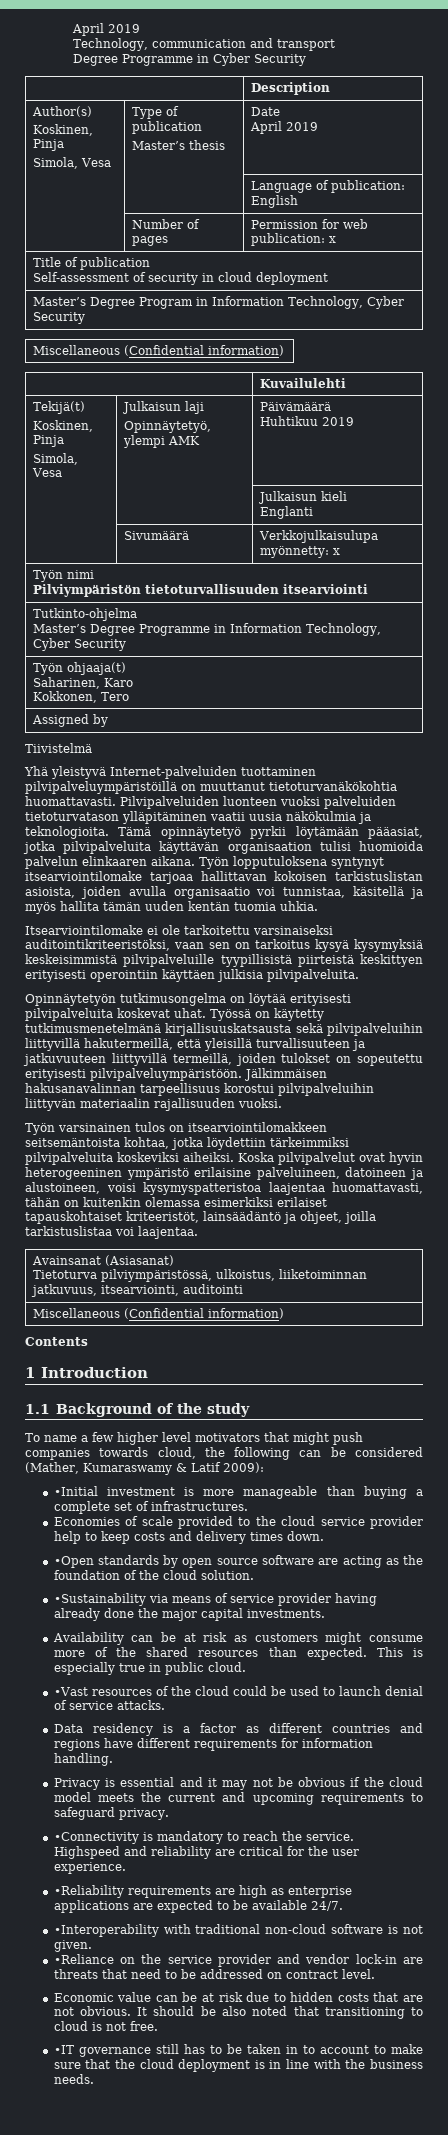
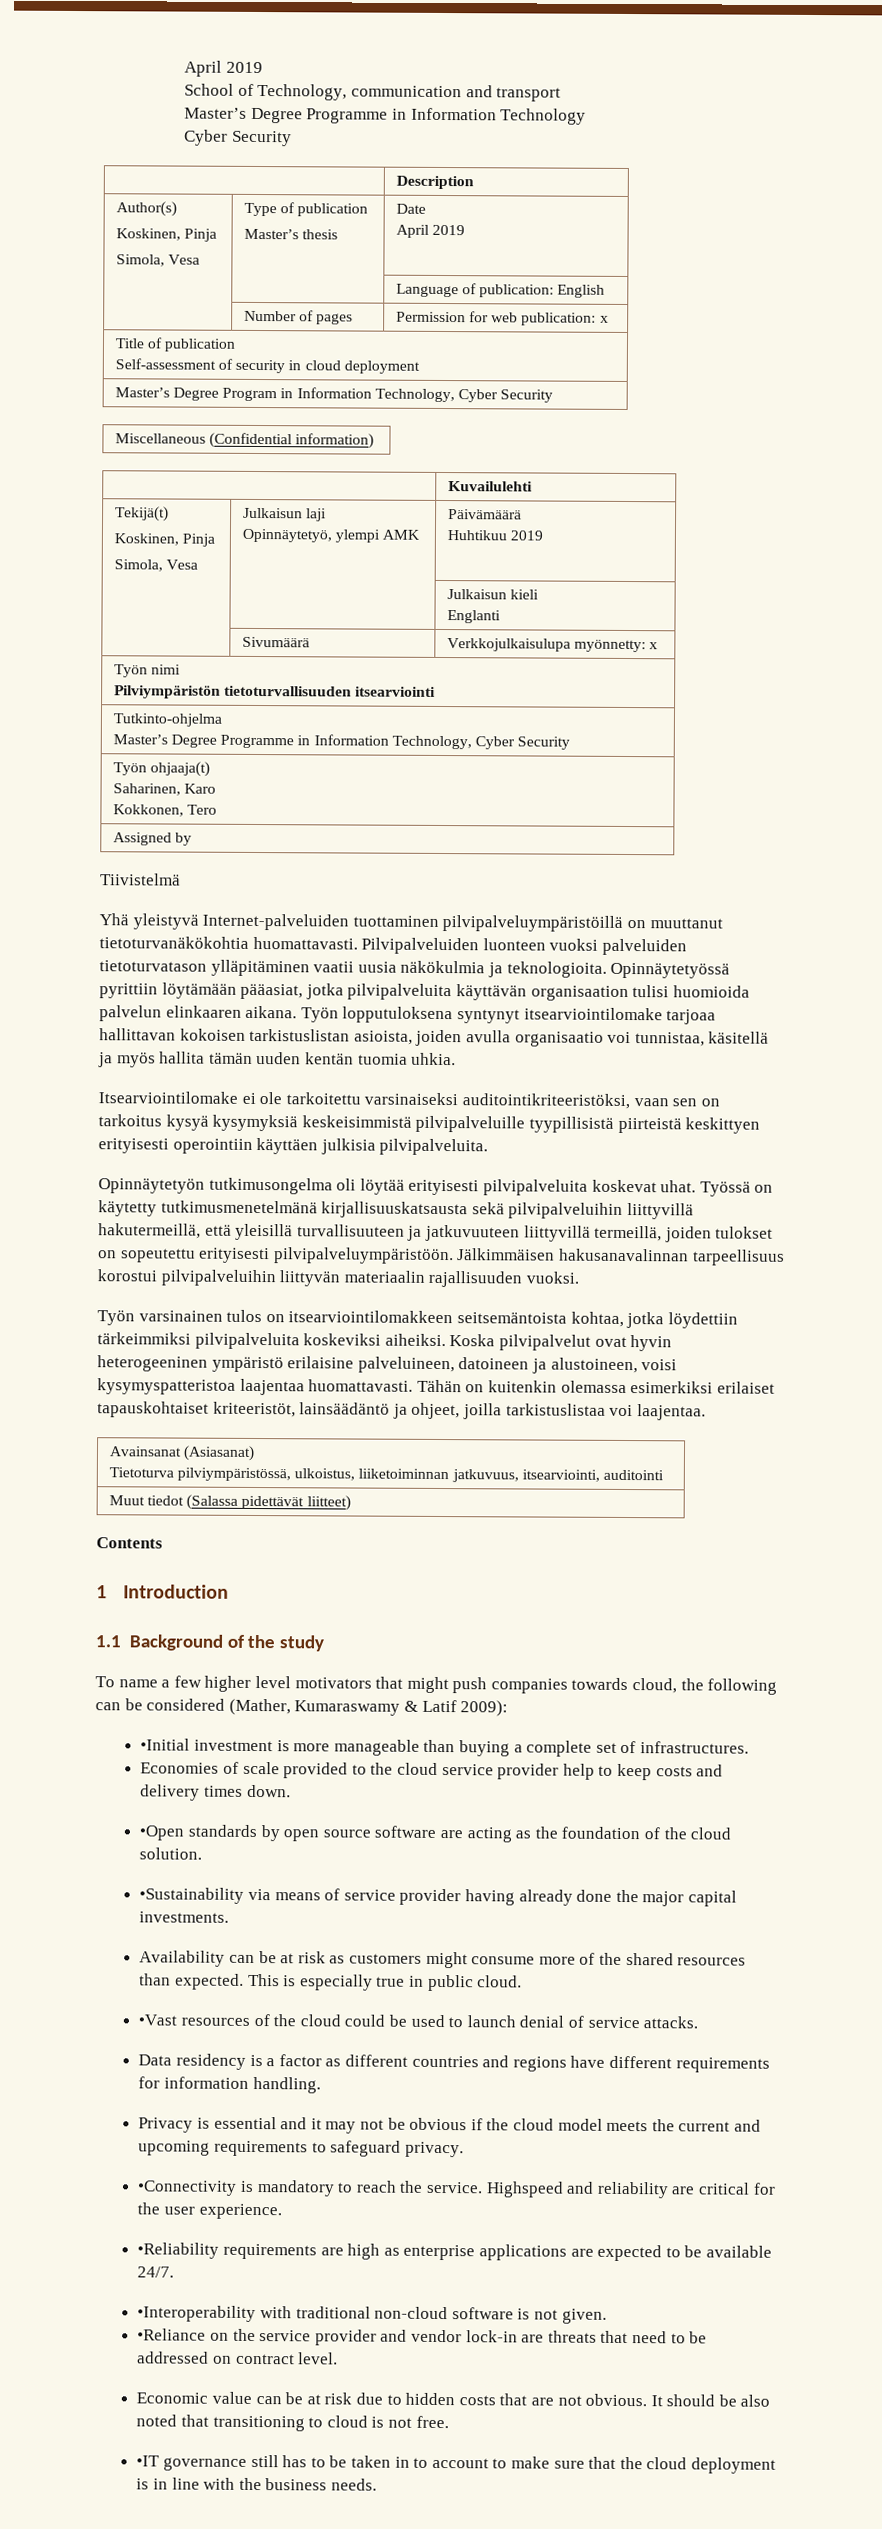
[72,23,141,36] April 2019 // -> [184,60,263,77] [184,83,254,96] April 2019 // School of
[73,54,210,66] Degree Programme in -> [184,107,587,125] Master’s Degree Programme in Information Technology //
[118,826,287,839] Tämä opinnäytetyö pyrkii -> [610,962,731,979] [99,983,158,999] Opinnäytetyössä pyrittiin
[230,996,245,1003] on -> [336,1178,357,1191] oli
[332,1182,423,1194] [25,1197,60,1207] huomattavasti, tähän -> [308,1379,462,1393] huomattavasti. Tähän
[33,1308,285,1319] Miscellaneous (Confidential information) -> [108,1494,351,1511] Muut tiedot (Salassa pidettävät liitteet)

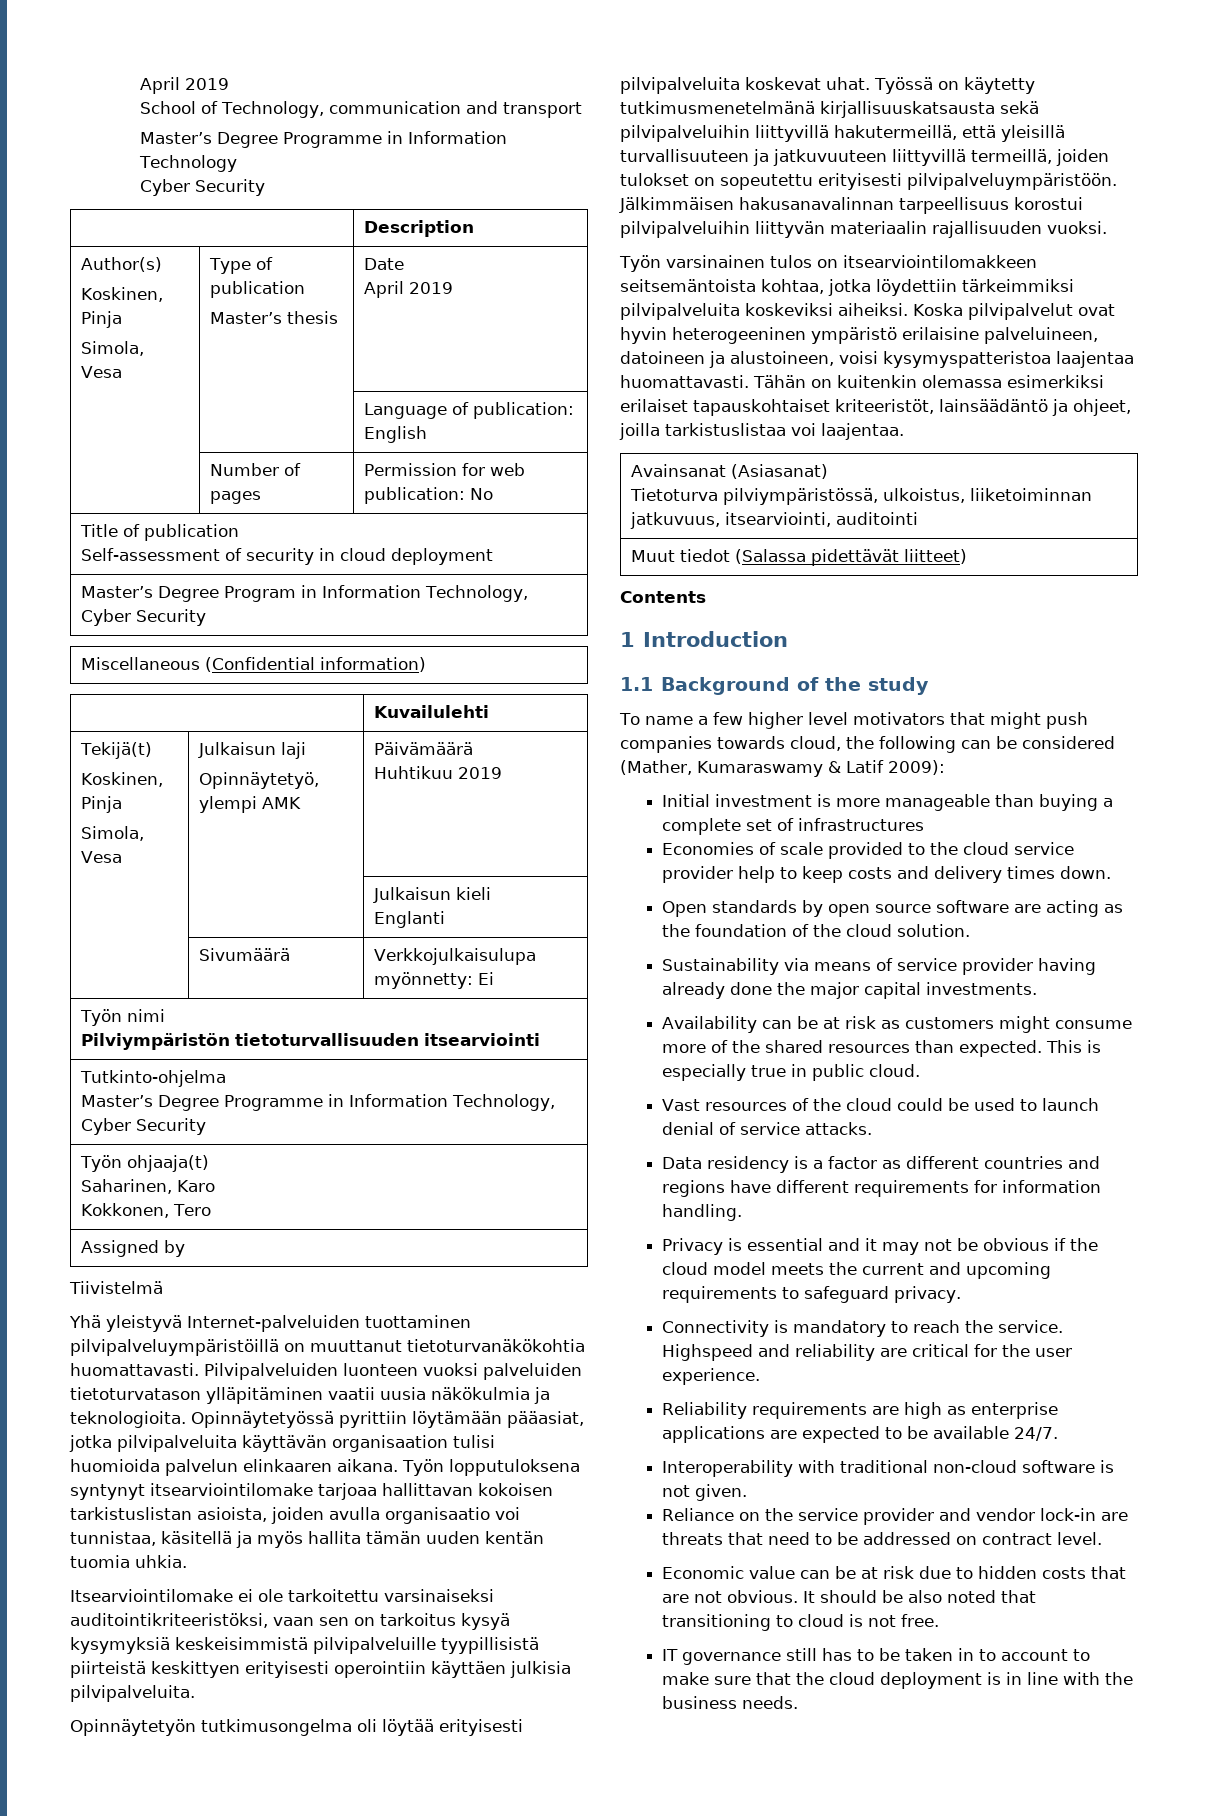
[599,315,609,323] x -> [469,488,493,500] No
[649,642,659,650] x -> [477,972,494,985] Ei
[140,1738,191,1751] •Initial -> [661,794,710,807] Initial
[639,1741,749,1754] infrastructures. -> [797,818,924,831] infrastructures
[139,1825,185,1841] •Open -> [661,901,707,917] Open
[139,1887,245,1904] •Sustainability -> [661,958,779,975] Sustainability
[138,2014,178,2026] •Vast -> [661,1099,700,1111] Vast
[137,2180,238,2196] •Connectivity -> [661,1320,769,1337] Connectivity
[137,2242,220,2259] •Reliability -> [661,1402,747,1419] Reliability
[137,2305,257,2323] •Interoperability -> [661,1460,793,1477] Interoperability
[137,2328,207,2341] •Reliance -> [661,1508,734,1521] Reliance
[136,2455,161,2467] •IT -> [661,1649,678,1661] IT

